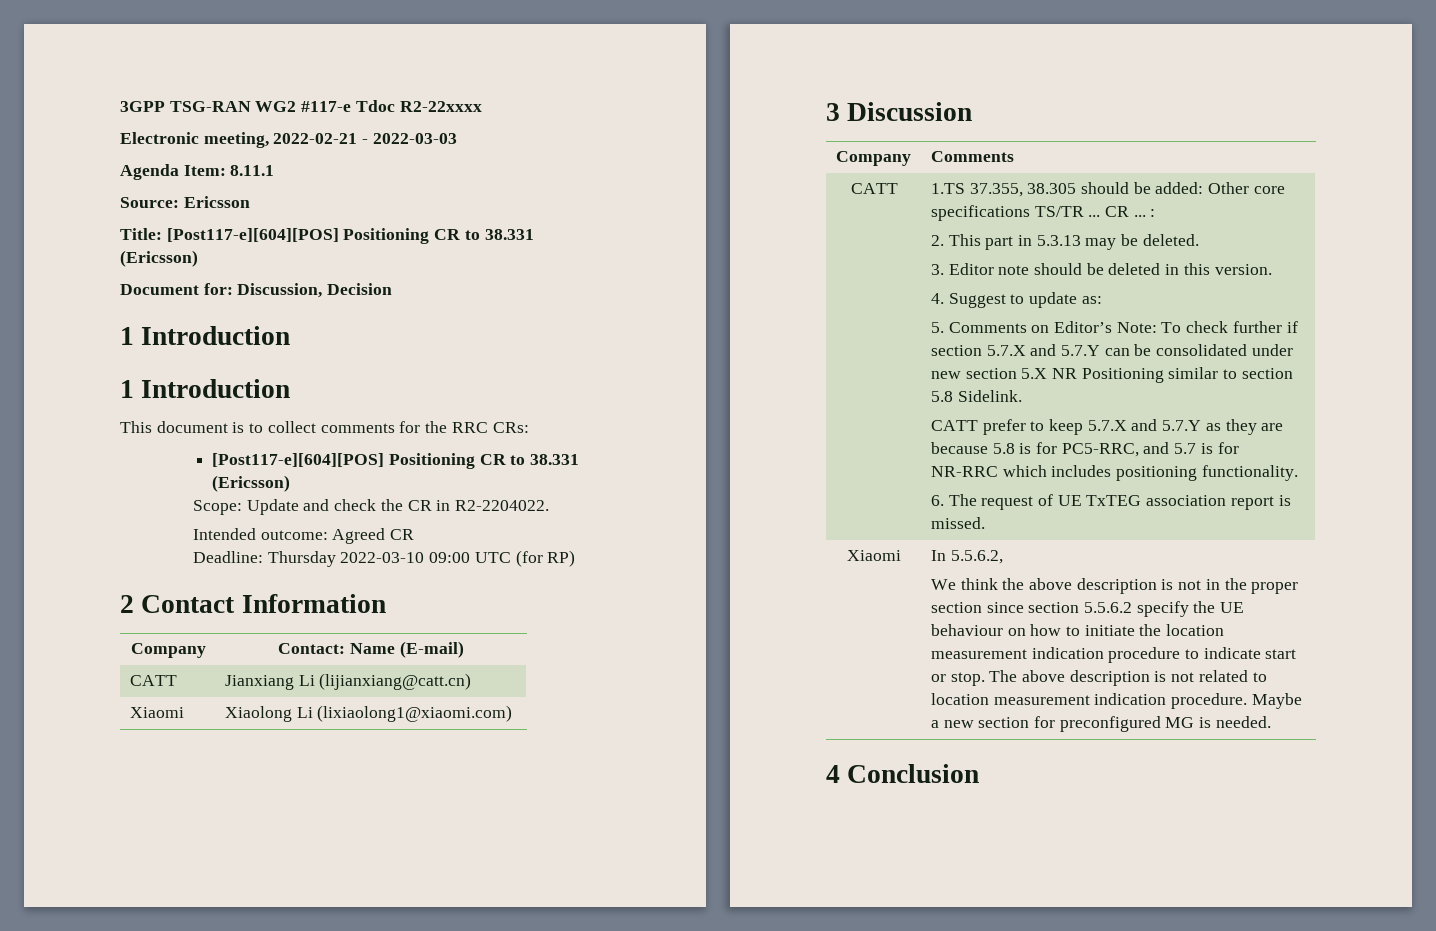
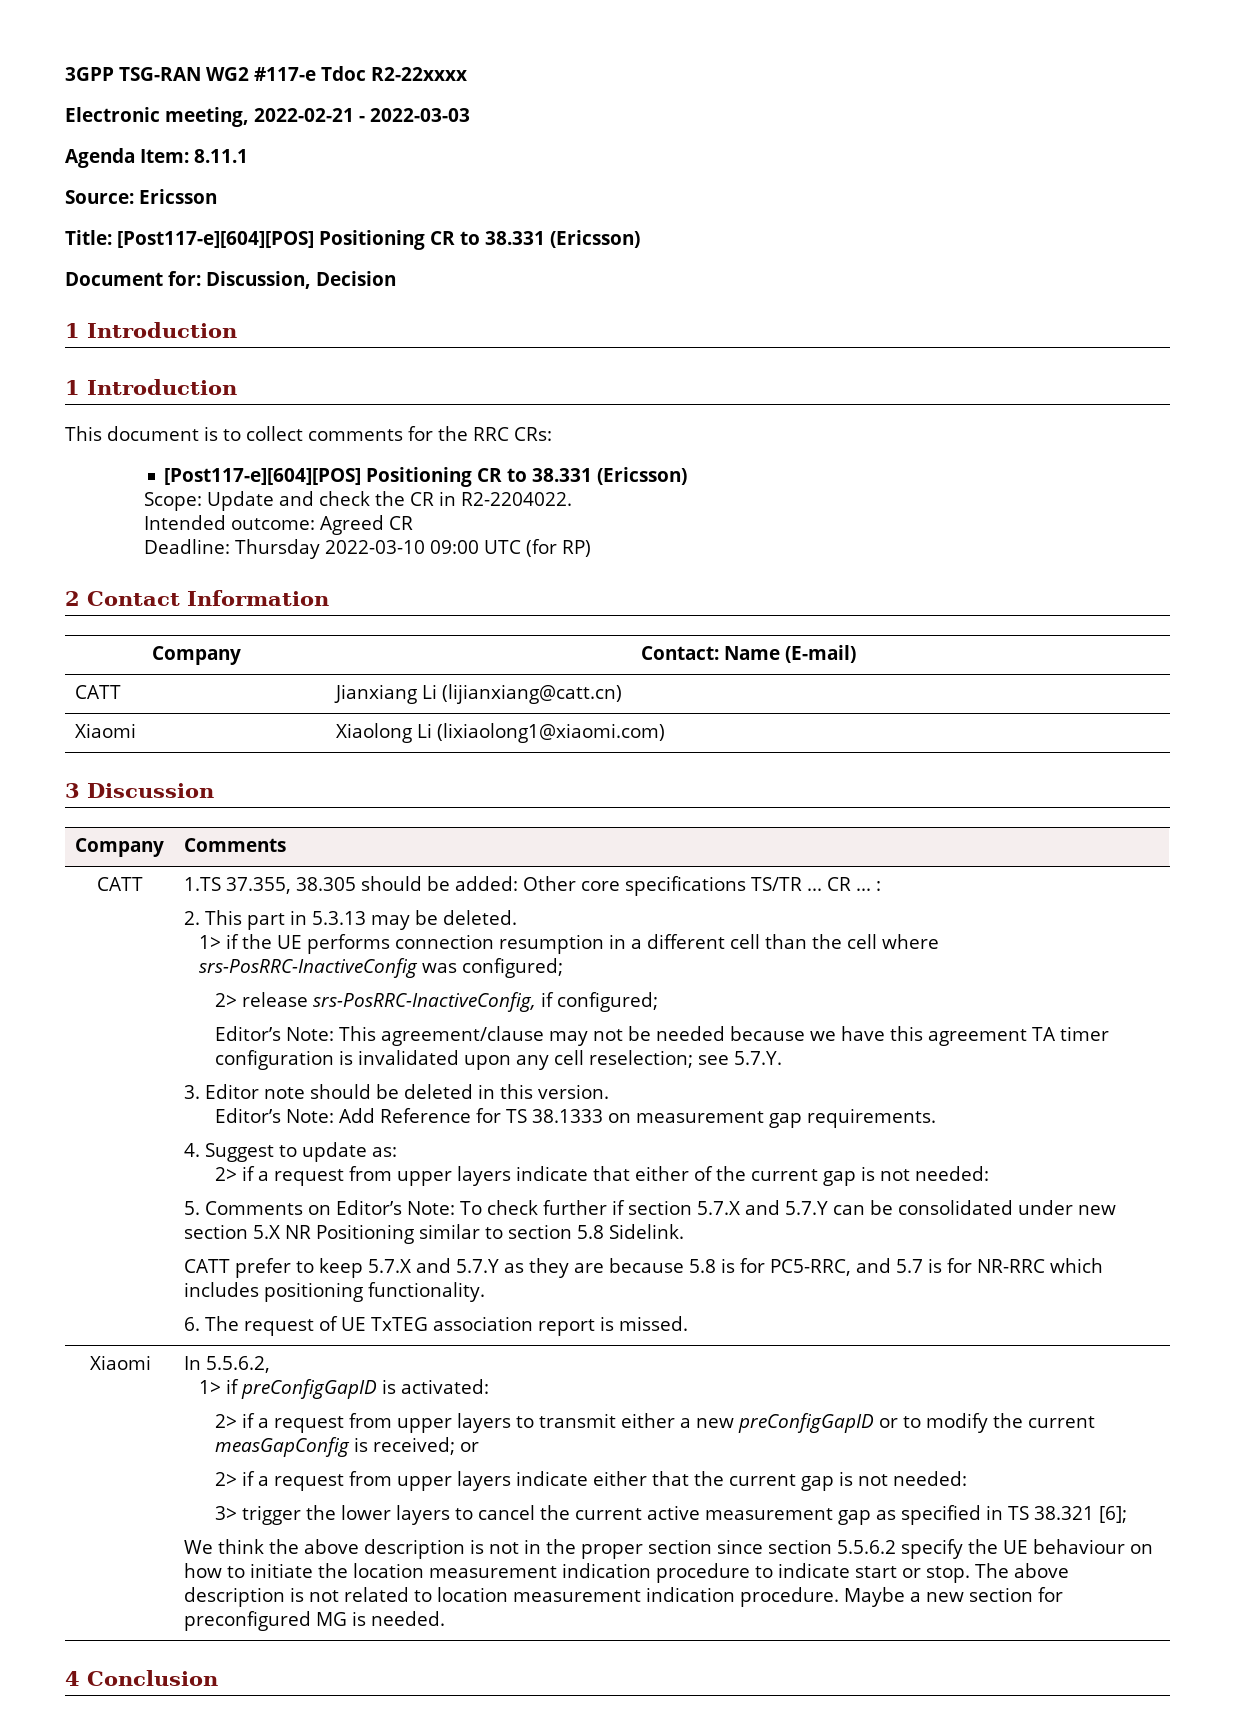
(1199, 240) none -> [199,934,940,954] [199,958,564,978] [215,992,659,1012] [215,1026,1110,1046] [215,1050,783,1070] // 1> if the UE performs connection resumption in a different cell than the cell where srs-PosRRC-InactiveConfig was configured; // 2> release srs-PosRRC-InactiveConfig, if configured; // Editor’s Note: This agreement/clause may not be needed because we have this agreement TA timer configuration is invalidated upon any cell reselection; see 5.7.Y.
(1272, 269) none -> [215,1108,937,1128] // Editor’s Note: Add Reference for TS 38.1333 on measurement gap requirements.
(1102, 300) none -> [215,1166,990,1186] // 2> if a request from upper layers indicate that either of the current gap is not needed:
(1003, 557) none -> [199,1379,490,1399] [215,1413,1096,1433] [215,1437,480,1457] [215,1471,968,1491] [215,1505,1128,1525] // 1> if preConfigGapID is activated: // 2> if a request from upper layers to transmit either a new preConfigGapID or to modify the current measGapConfig is received; or // 2> if a request from upper layers indicate either that the current gap is not needed: // 3> trigger the lower layers to cancel the current active measurement gap as specified in TS 38.321 [6];

